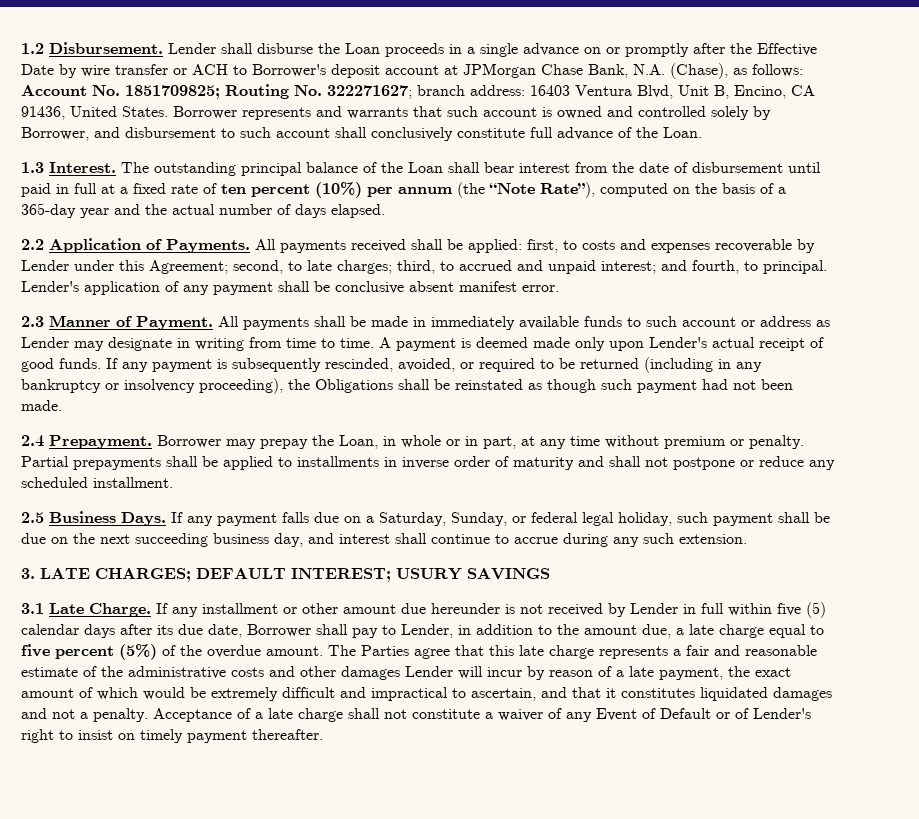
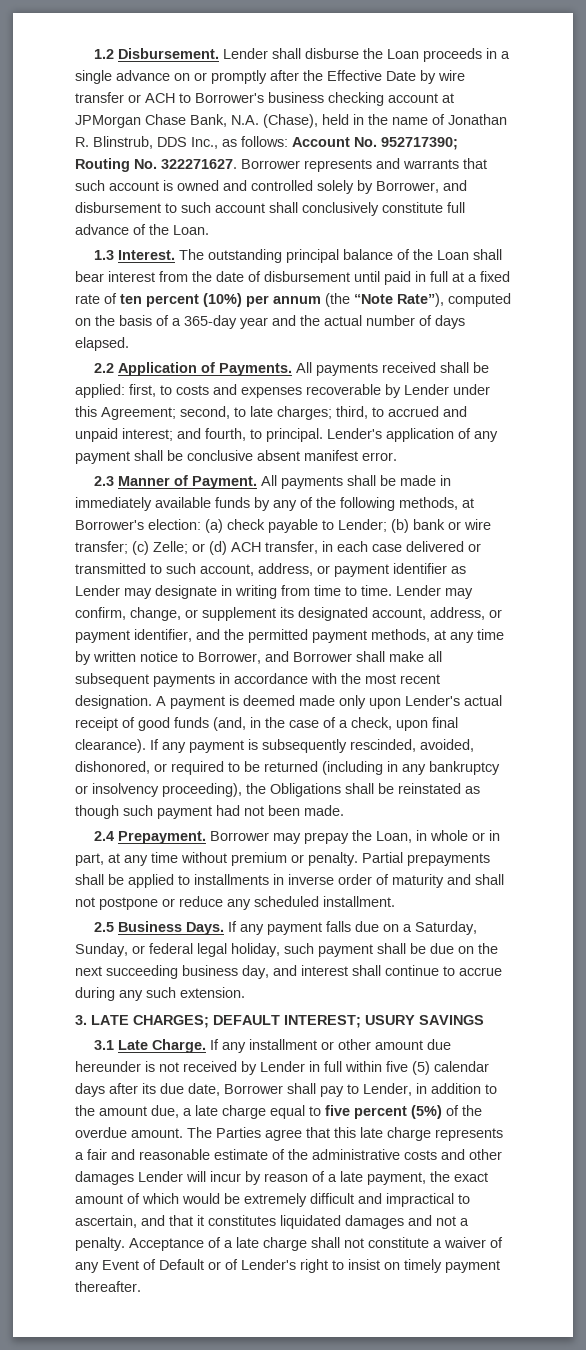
[331,64,380,78] deposit -> [268,92,384,106] business checking
(728, 71) none -> [322,114,507,125] [75,136,218,149] held in the name of Jonathan R. Blinstrub, DDS Inc.,
[125,85,220,99] 1851709825; -> [381,137,458,150] 952717390;
[327,85,815,99] [21,106,168,120] 322271627; branch address: 16403 Ventura Blvd, Unit B, Encino, CA 91436, United States. -> [161,159,237,169] 322271627.
[627,316,811,327] to such account or address -> [254,497,474,511] [75,519,491,533] [75,541,481,555] [75,563,447,577] by any of the following methods, at Borrower's election: (a) check payable to Lender; (b) bank or wire transfer; (c) Zelle; or (d) ACH transfer, in each case delivered or transmitted to such account, address, or payment identifier
(374, 343) none -> [396,585,473,599] [75,607,502,621] [75,629,504,643] [75,651,442,665] [75,673,440,687] [75,695,152,709] Lender may confirm, change, or supplement its designated account, address, or payment identifier, and the permitted payment methods, at any time by written notice to Borrower, and Borrower shall make all subsequent payments in accordance with the most recent designation.
[59,358,101,369] funds. -> [174,717,458,731] [75,739,146,753] funds (and, in the case of a check, upon final clearance).
(455, 365) none -> [75,761,150,774] dishonored,

